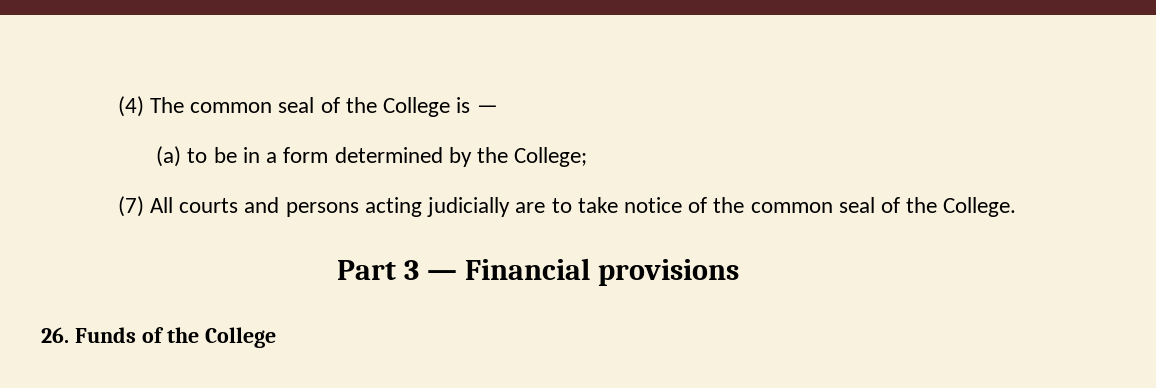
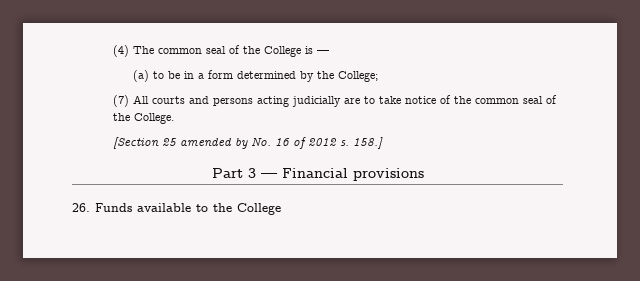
(1017, 207) none -> [112,137,383,149] // [Section 25 amended by No. 16 of 2012 s. 158.]
[141,327,164,343] of -> [137,203,208,212] available to

